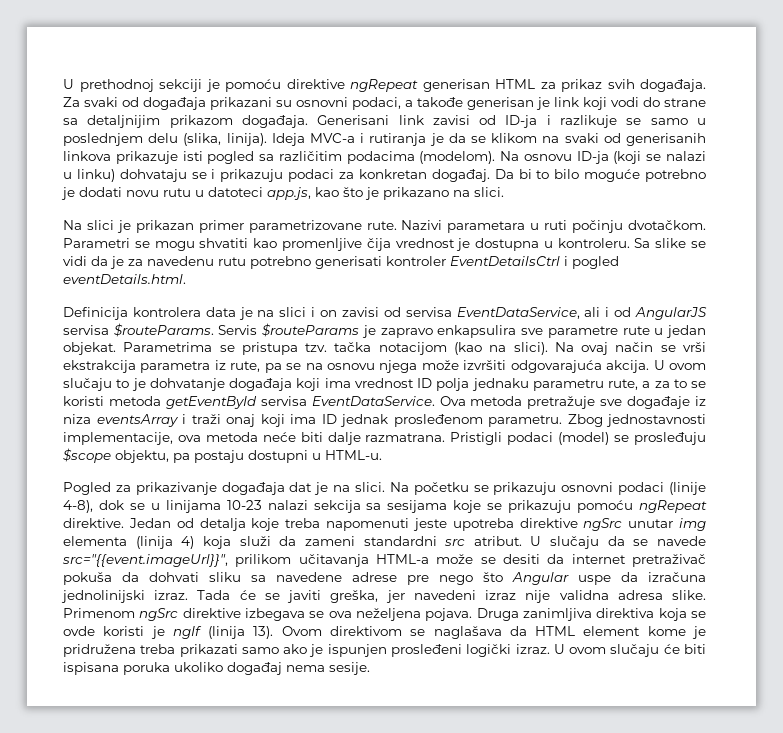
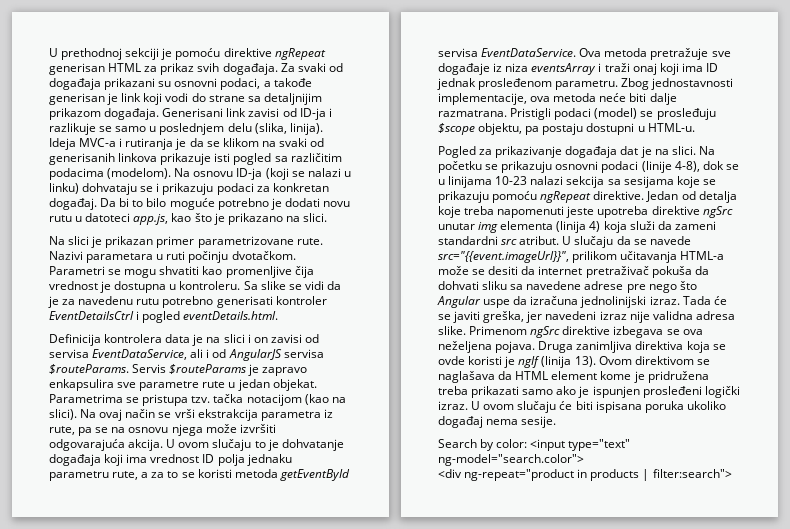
(370, 668) none -> [438,439,631,451] [438,454,584,466] [438,469,732,481] // Search by color: <input type="text" ng-model="search.color"> // <div ng-repeat="product in products | filter:search">

